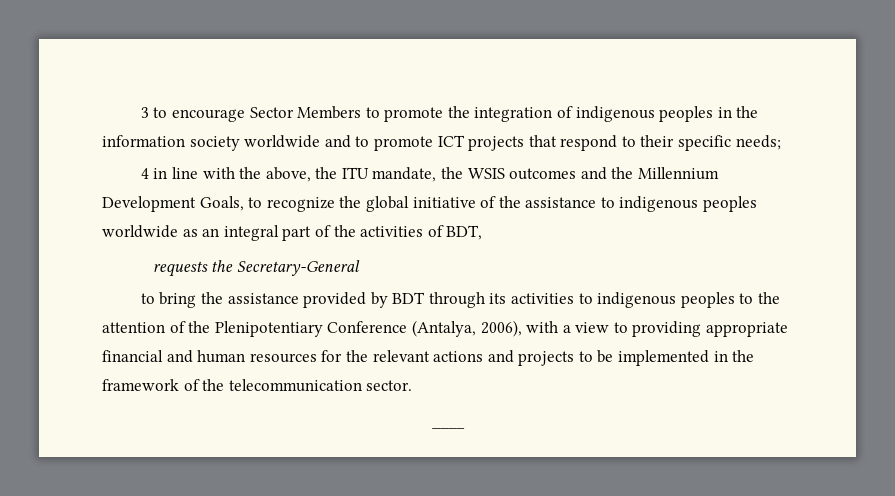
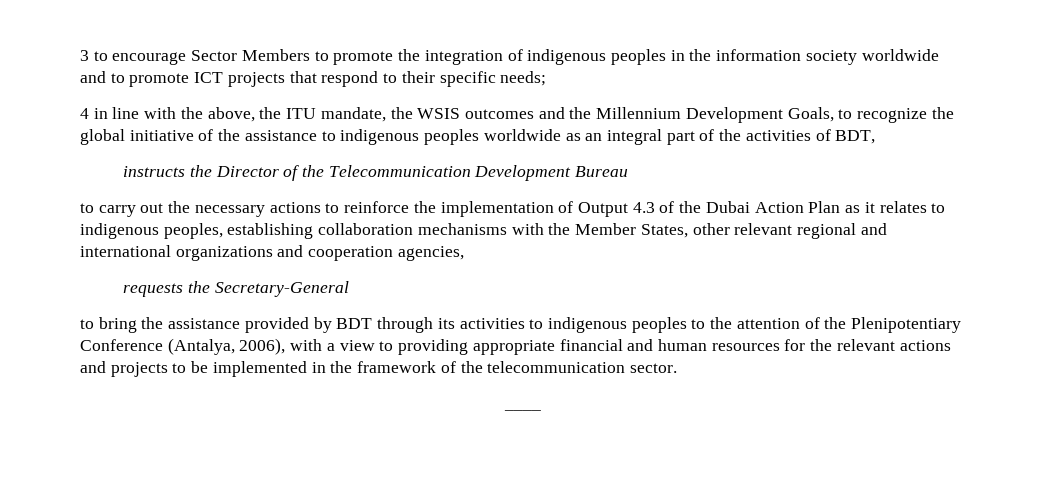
(483, 232) none -> [123,165,629,181] [80,201,946,217] [80,223,887,239] [80,245,464,261] // instructs the Director of the Telecommunication Development Bureau // to carry out the necessary actions to reinforce the implementation of Output 4.3 of the Dubai Action Plan as it relates to indigenous peoples, establishing collaboration mechanisms with the Member States, other relevant regional and international organizations and cooperation agencies,

